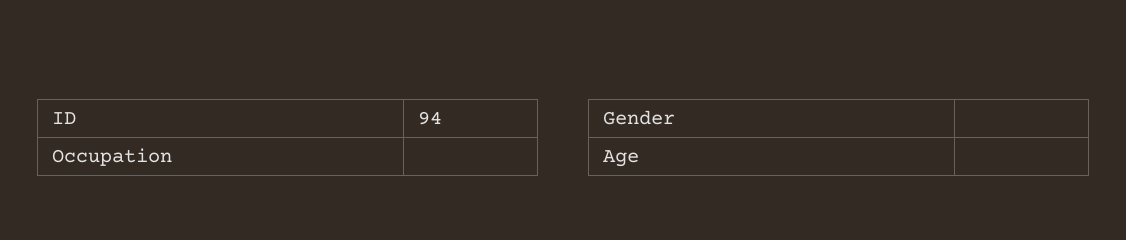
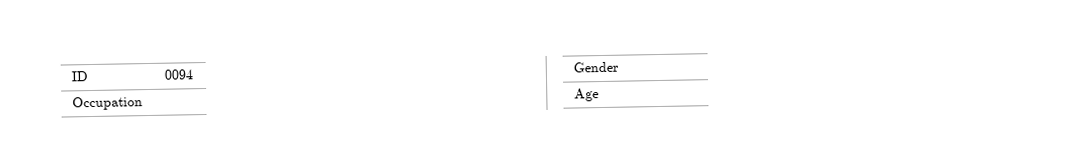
[417,111,442,125] 94 -> [164,69,194,80] 0094

